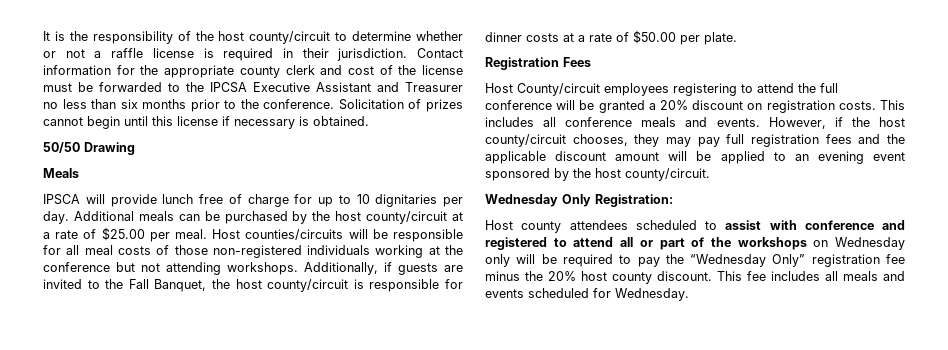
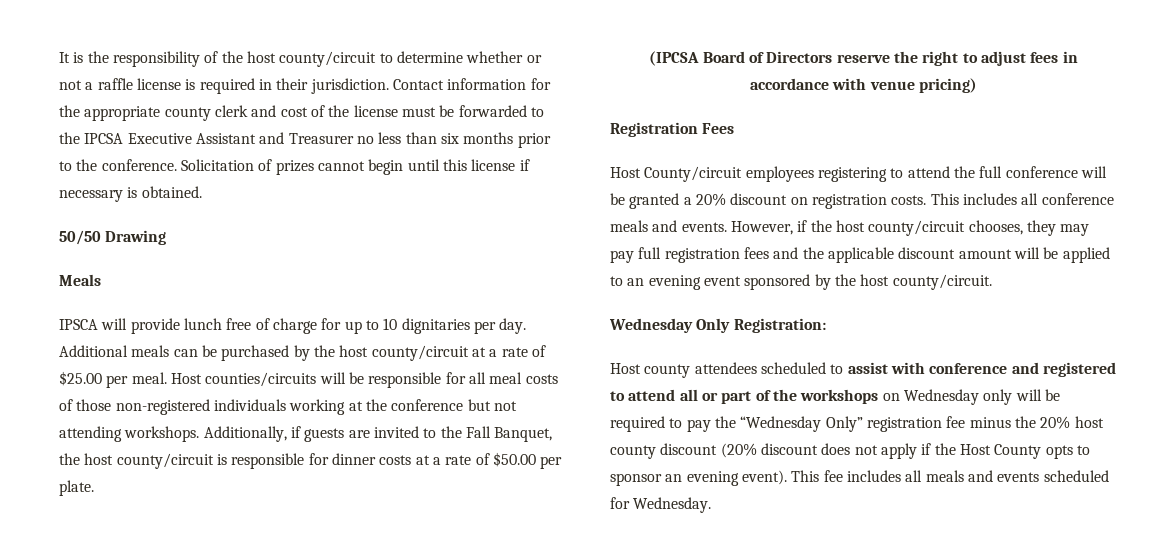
(737, 38) none -> [649,51,1078,66] [750,78,977,93] // (IPCSA Board of Directors reserve the right to adjust fees in accordance with venue pricing)
[657,271,712,281] discount. -> [660,443,1090,459] [610,470,787,486] discount (20% discount does not apply if the Host County opts to sponsor an evening event).

